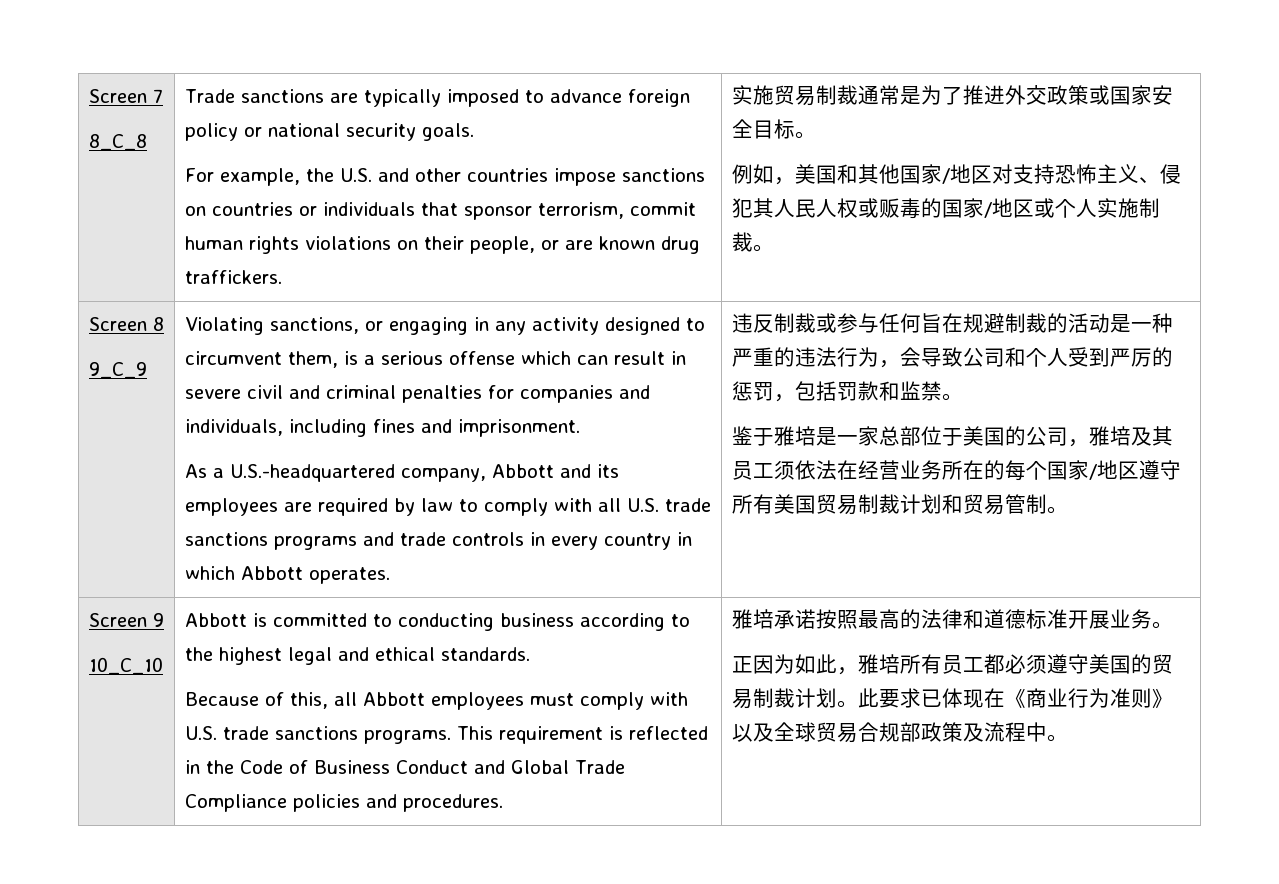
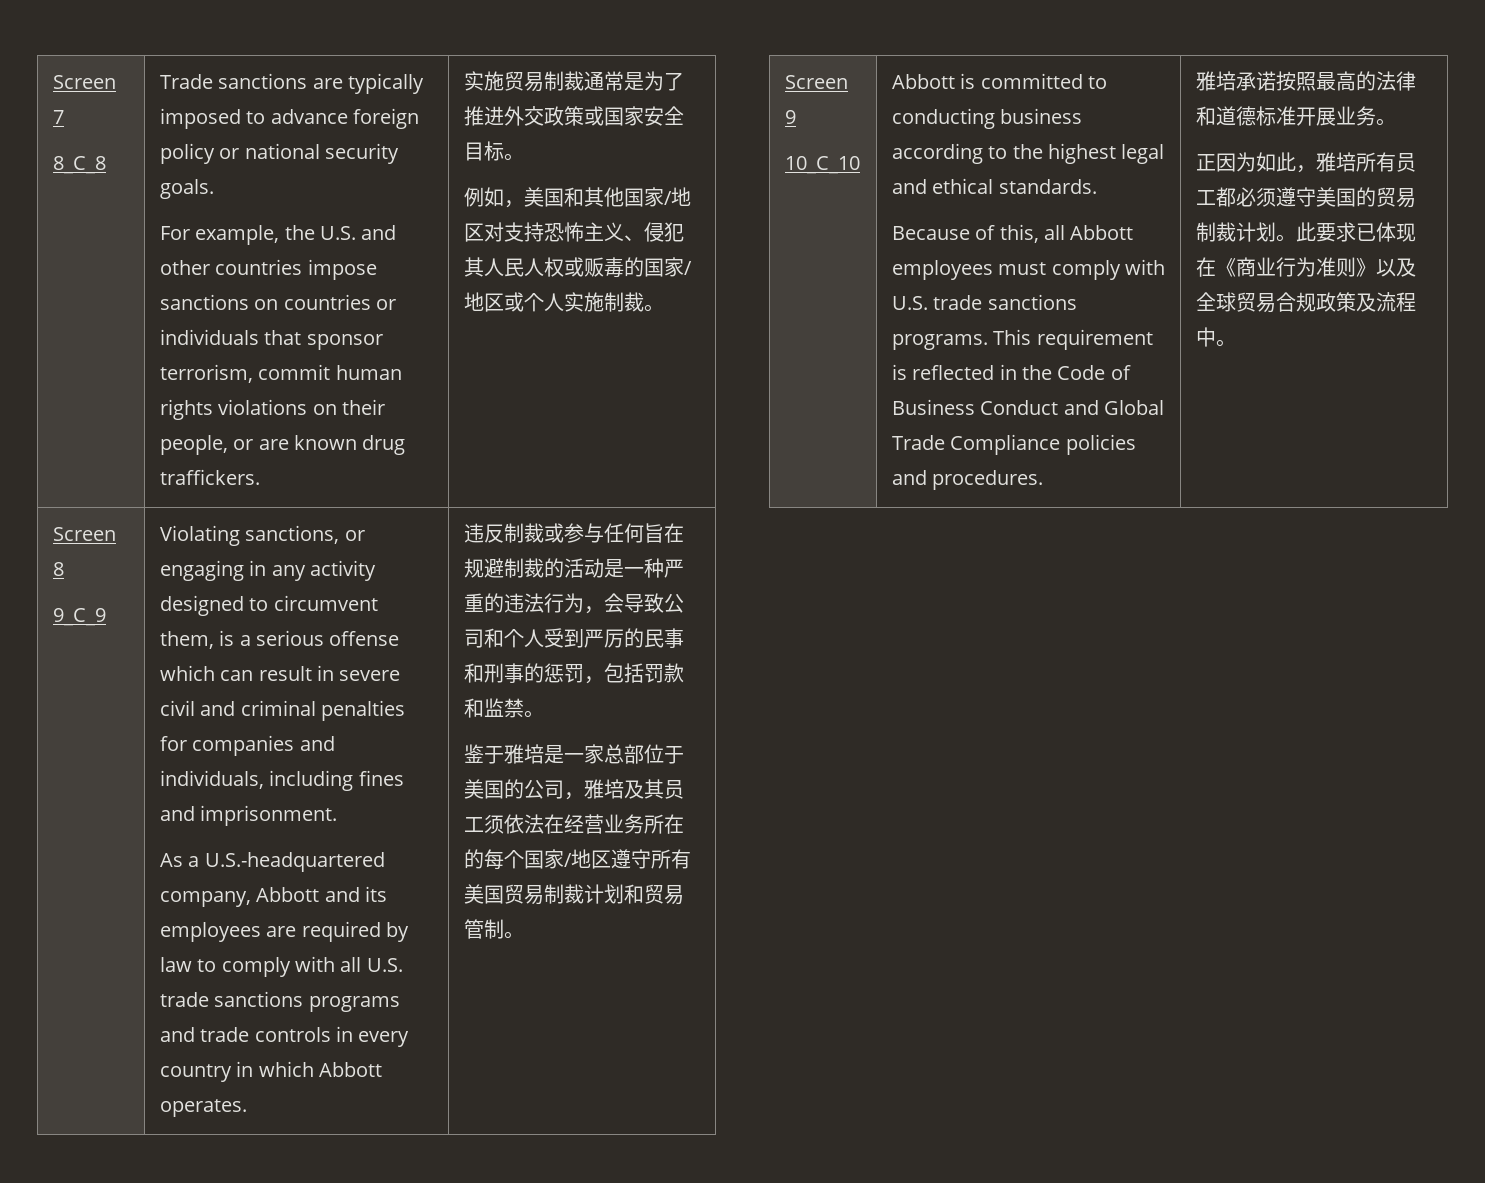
(1173, 357) none -> [643,628,684,648] [463,663,544,683] 民事和刑事的
[899,722,921,742] 部 -> (1316, 302) none

